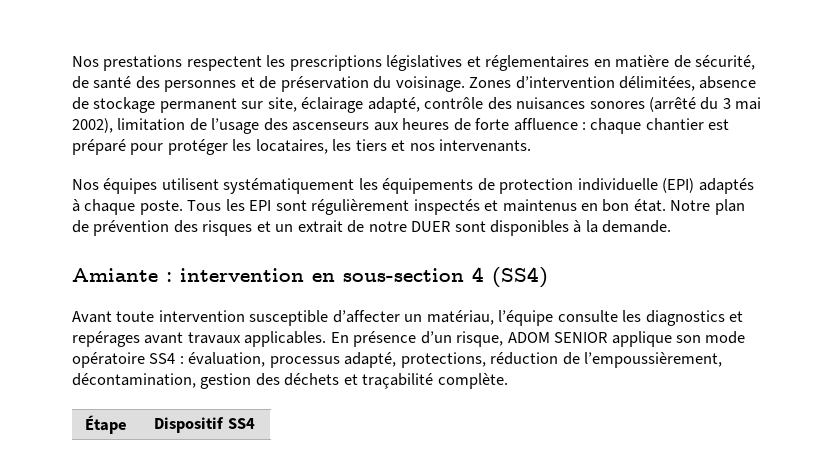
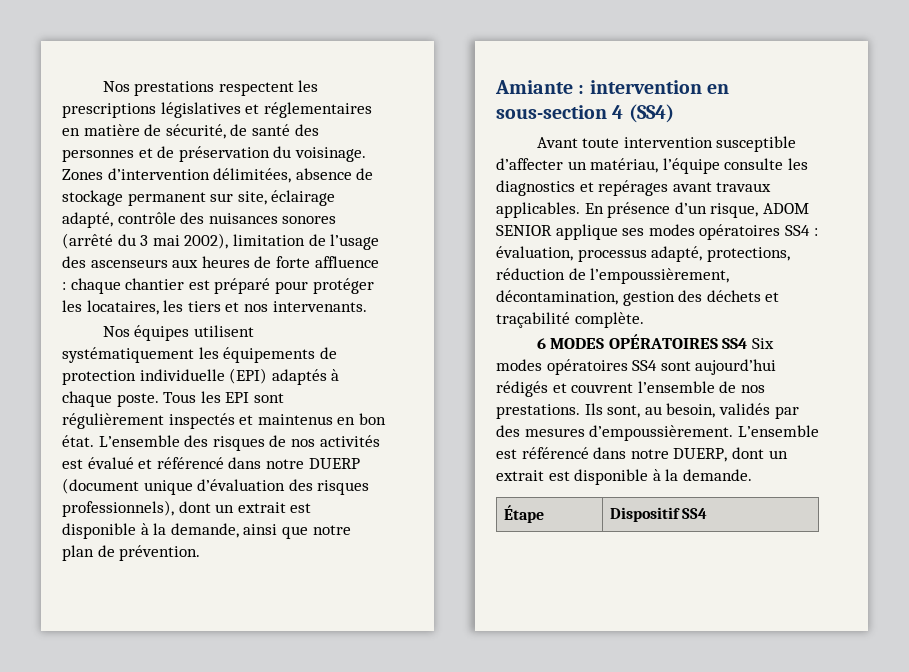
[670,199,745,215] [72,220,672,236] Notre plan de prévention des risques et un extrait de notre DUER sont disponibles à la demande. -> [98,435,380,451] [62,457,360,469] [62,478,370,495] [62,500,312,517] [62,523,351,539] [62,545,201,561] L’ensemble des risques de nos activités est évalué et référencé dans notre DUERP (document unique d’évaluation des risques professionnels), dont un extrait est disponible à la demande, ainsi que notre plan de prévention.
[676,331,746,344] [72,352,145,368] son mode opératoire -> [622,224,781,240] ses modes opératoires
(508, 381) none -> [536,334,775,349] [496,359,777,375] [496,381,765,397] [496,403,799,419] [496,425,819,441] [496,447,788,462] [496,469,752,485] // 6 MODES OPÉRATOIRES SS4 Six modes opératoires SS4 sont aujourd’hui rédigés et couvrent l’ensemble de nos prestations. Ils sont, au besoin, validés par des mesures d’empoussièrement. L’ensemble est référencé dans notre DUERP, dont un extrait est disponible à la demande.

